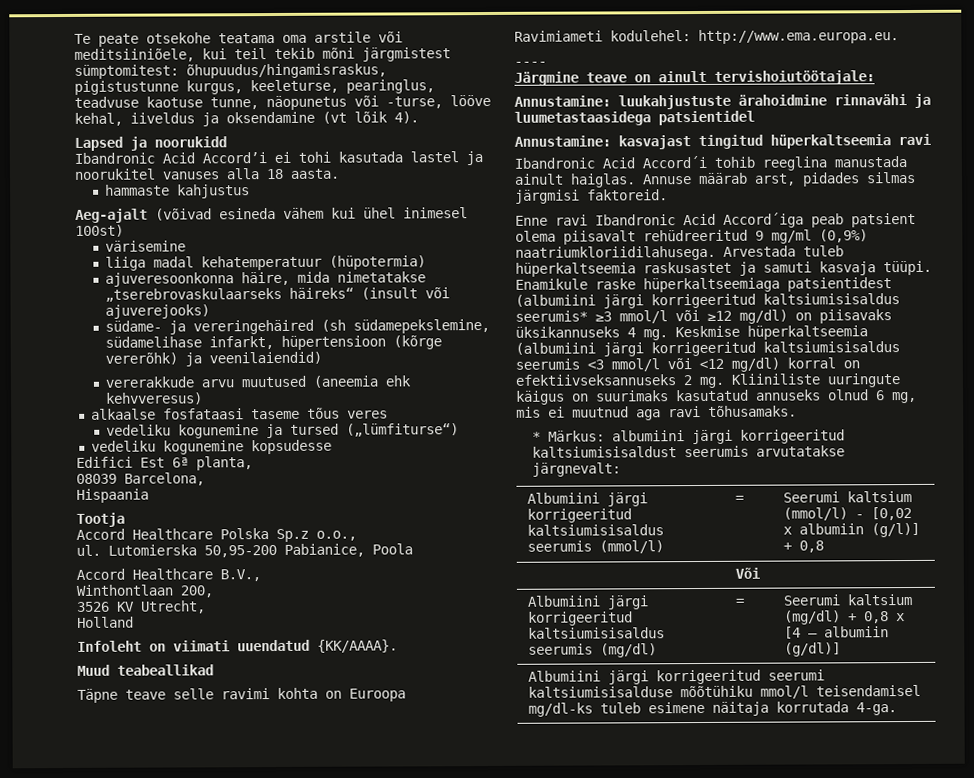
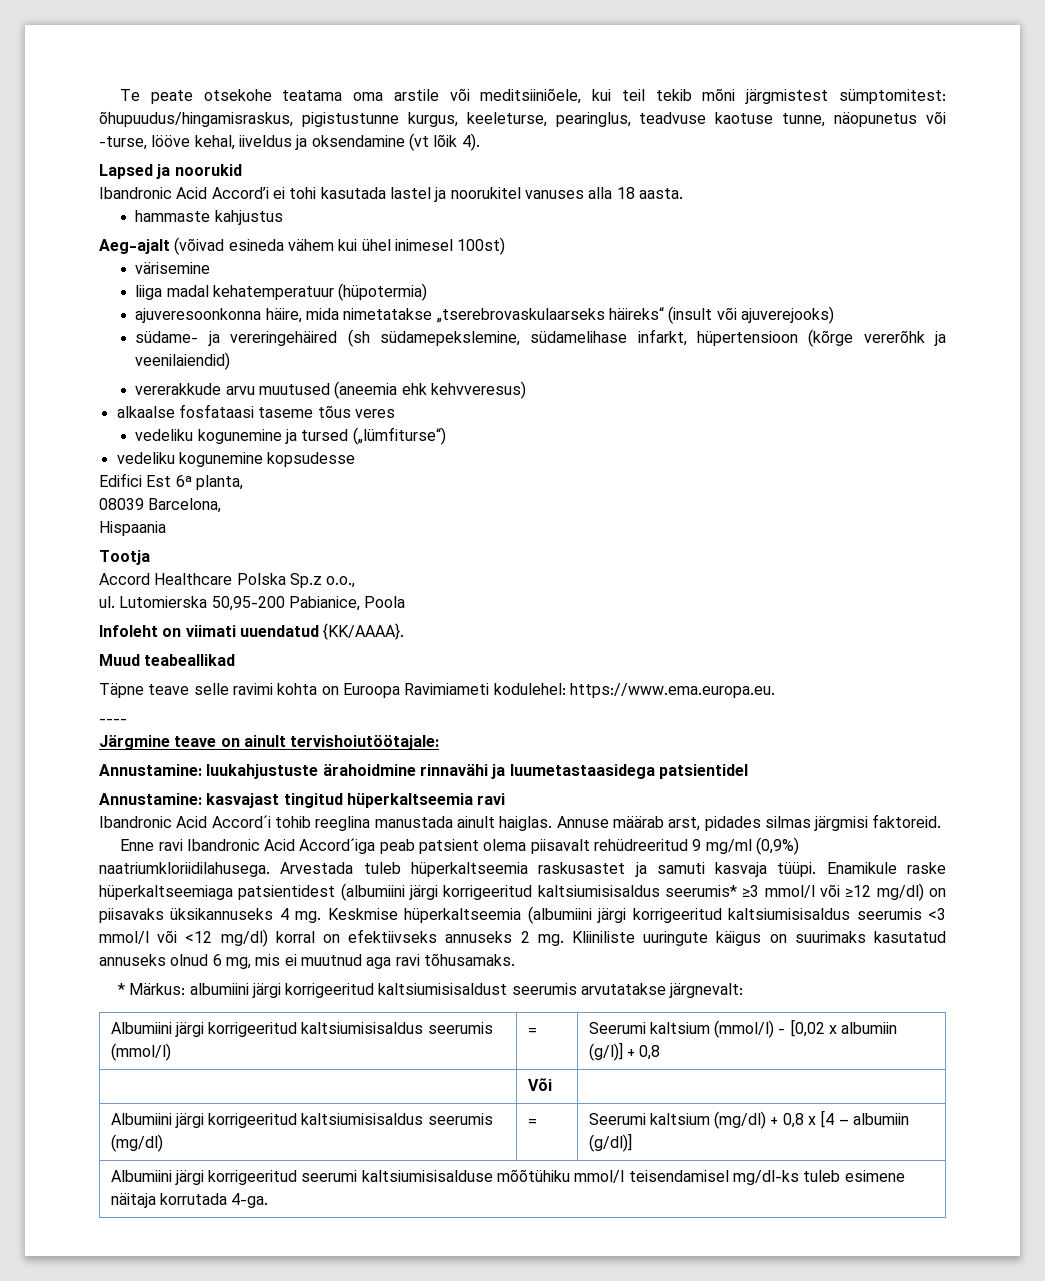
[154,136,227,148] noorukidd -> [174,164,242,176] noorukid
[105,352,179,365] vererõhk) -> [863,330,925,343] vererõhk
[76,568,261,582] [76,584,213,598] [76,600,206,614] [77,616,134,628] // Accord Healthcare B.V., // Winthontlaan 200, // 3526 KV Utrecht, // Holland -> (406, 602) none
[698,29,899,45] http://www.ema.europa.eu. -> [569,683,775,698] https://www.ema.europa.eu.
[515,374,676,386] efektiivseksannuseks -> [348,929,513,943] efektiivseks annuseks

